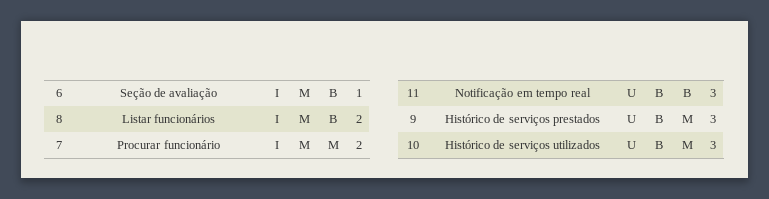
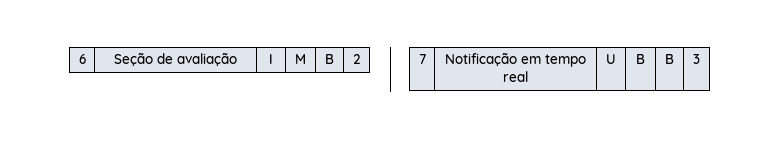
[355,89,362,97] [56,115,62,123] [121,114,216,123] [275,115,279,123] [299,115,310,123] [329,115,337,123] [355,115,362,123] [56,141,62,149] [117,140,220,149] [275,141,279,149] [299,141,310,149] [327,141,339,149] [355,141,362,149] [407,89,419,97] 1 // 8 | Listar funcionários | I | M | B | 2 // 7 | Procurar funcionário | I | M | M | 2 // 11 -> [353,54,360,64] [418,54,426,64] 2 // 7
[410,115,416,123] [444,114,601,126] [626,115,636,123] [654,115,663,123] [681,115,693,123] [709,115,716,123] [407,141,419,149] [444,140,601,152] [626,141,636,149] [654,141,663,149] [681,141,693,149] [709,141,716,149] // 9 | Histórico de serviços prestados | U | B | M | 3 // 10 | Histórico de serviços utilizados | U | B | M | 3 -> (700, 59) none

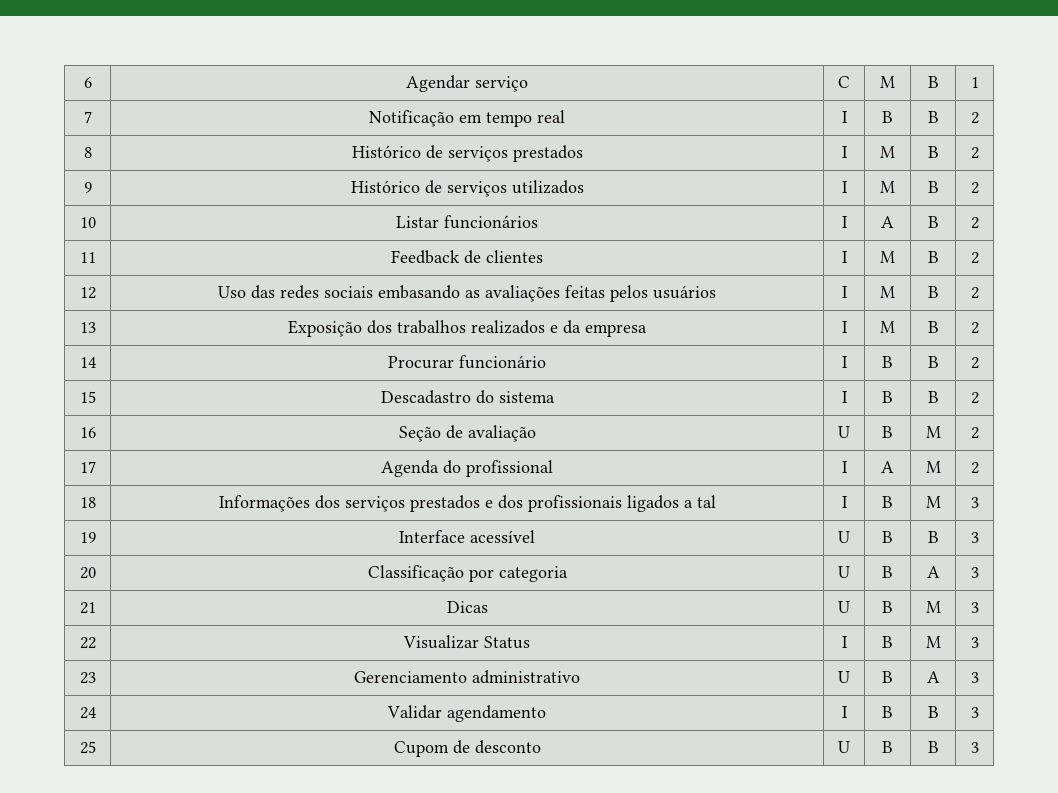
[114,52,237,66] [269,54,273,64] [295,54,306,64] [325,54,334,64] [353,54,360,64] [418,54,426,64] [445,52,586,67] [503,71,528,82] Seção de avaliação | I | M | B | 2 // 7 | Notificação em tempo real -> [406,75,528,92] [838,76,850,88] [880,76,895,88] [927,76,939,88] [970,77,979,88] [83,111,92,123] [369,110,565,127] [841,111,848,123] [882,111,893,123] [927,111,939,123] [970,112,979,124] [83,147,92,158] [351,145,583,162] [841,146,848,158] [880,146,895,158] [927,146,939,158] [970,147,979,159] [83,182,92,193] [350,180,584,197] [841,181,848,193] [880,181,895,193] [927,181,939,193] [970,182,979,194] [79,217,96,228] [396,215,538,229] [841,216,848,228] [881,216,894,228] [927,216,939,228] [970,217,979,229] [79,252,96,263] [391,250,543,264] [841,251,848,263] [880,251,895,263] [927,251,939,263] [970,252,979,264] [79,287,96,299] [217,285,716,302] [841,286,848,298] [880,286,895,298] [927,286,939,298] [970,287,979,299] [79,322,96,333] [288,320,647,337] [841,321,848,333] [880,321,895,333] [927,321,939,333] [970,322,979,334] [79,357,96,368] [388,355,546,369] [841,356,848,368] [882,356,893,368] [927,356,939,368] [970,357,979,369] [79,391,96,403] [380,390,555,404] [841,391,848,403] [882,391,893,403] [927,391,939,403] [970,392,979,404] [79,427,96,438] [398,425,536,442] [838,426,850,438] [882,426,893,438] [925,426,941,438] [970,427,979,439] [79,461,96,473] [381,460,553,477] [841,461,848,473] [881,461,894,473] [925,461,941,473] [970,462,979,474] [79,497,96,508] [218,495,716,512] [841,496,848,508] [882,496,893,508] [925,496,941,508] [970,497,979,508] [79,532,96,543] [399,530,535,543] [838,531,850,543] [882,531,893,543] [927,531,939,543] [970,532,979,543] [79,567,96,579] [367,565,568,582] [838,566,850,578] [882,566,893,578] [926,566,940,578] [970,567,979,578] [79,602,96,614] [446,601,488,613] [838,601,850,613] [882,601,893,613] [925,601,941,613] [970,602,979,613] [79,637,96,649] [403,635,530,649] [841,636,848,648] [882,636,893,648] [925,636,941,648] [970,637,979,648] [79,672,96,684] [354,670,580,684] [838,671,850,683] [882,671,893,683] [926,671,940,683] [970,672,979,683] [79,707,96,719] [387,705,546,722] [841,706,848,718] [882,706,893,718] [927,706,939,718] [970,707,979,718] [79,741,96,754] [393,740,541,757] Agendar serviço | C | M | B | 1 // 7 | Notificação em tempo real | I | B | B | 2 // 8 | Histórico de serviços prestados | I | M | B | 2 // 9 | Histórico de serviços utilizados | I | M | B | 2 // 10 | Listar funcionários | I | A | B | 2 // 11 | Feedback de clientes | I | M | B | 2 // 12 | Uso das redes sociais embasando as avaliações feitas pelos usuários | I | M | B | 2 // 13 | Exposição dos trabalhos realizados e da empresa | I | M | B | 2 // 14 | Procurar funcionário | I | B | B | 2 // 15 | Descadastro do sistema | I | B | B | 2 // 16 | Seção de avaliação | U | B | M | 2 // 17 | Agenda do profissional | I | A | M | 2 // 18 | Informações dos serviços prestados e dos profissionais ligados a tal | I | B | M | 3 // 19 | Interface acessível | U | B | B | 3 // 20 | Classificação por categoria | U | B | A | 3 // 21 | Dicas | U | B | M | 3 // 22 | Visualizar Status | I | B | M | 3 // 23 | Gerenciamento administrativo | U | B | A | 3 // 24 | Validar agendamento | I | B | B | 3 // 25 | Cupom de desconto

